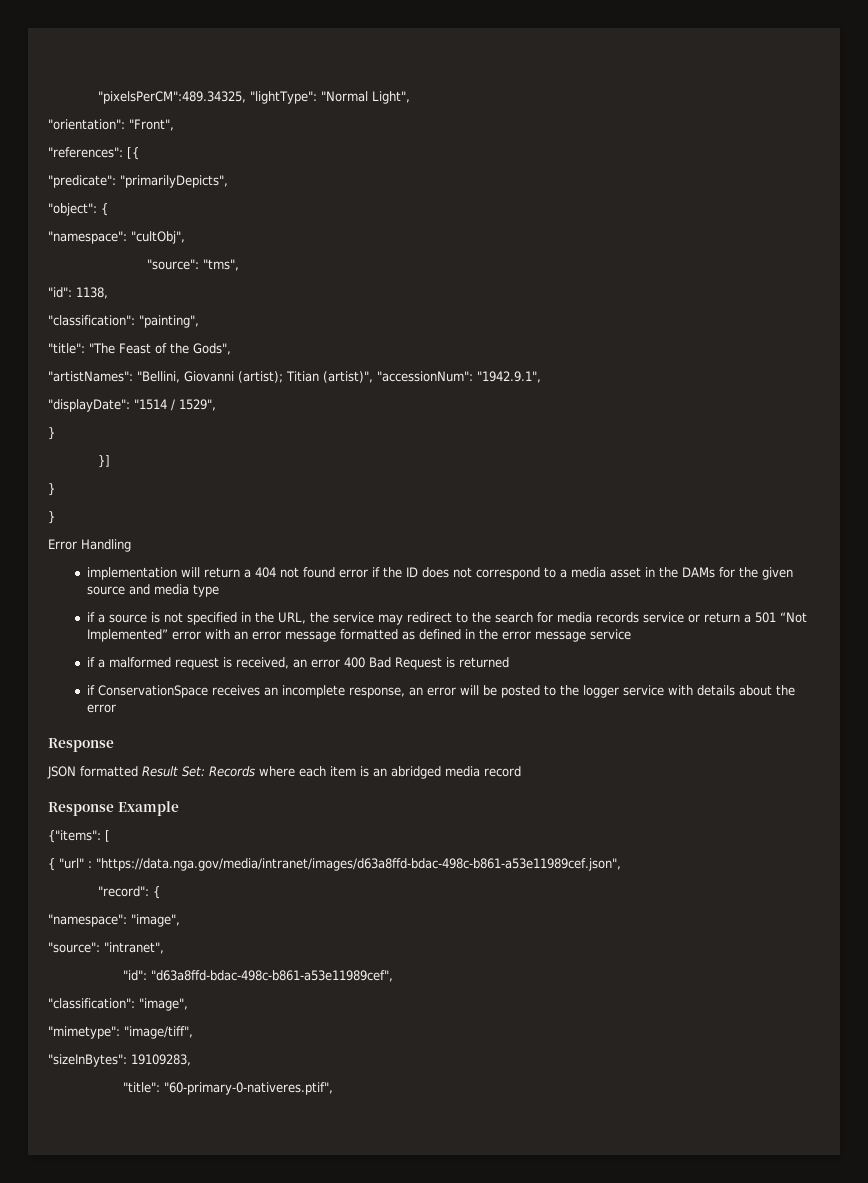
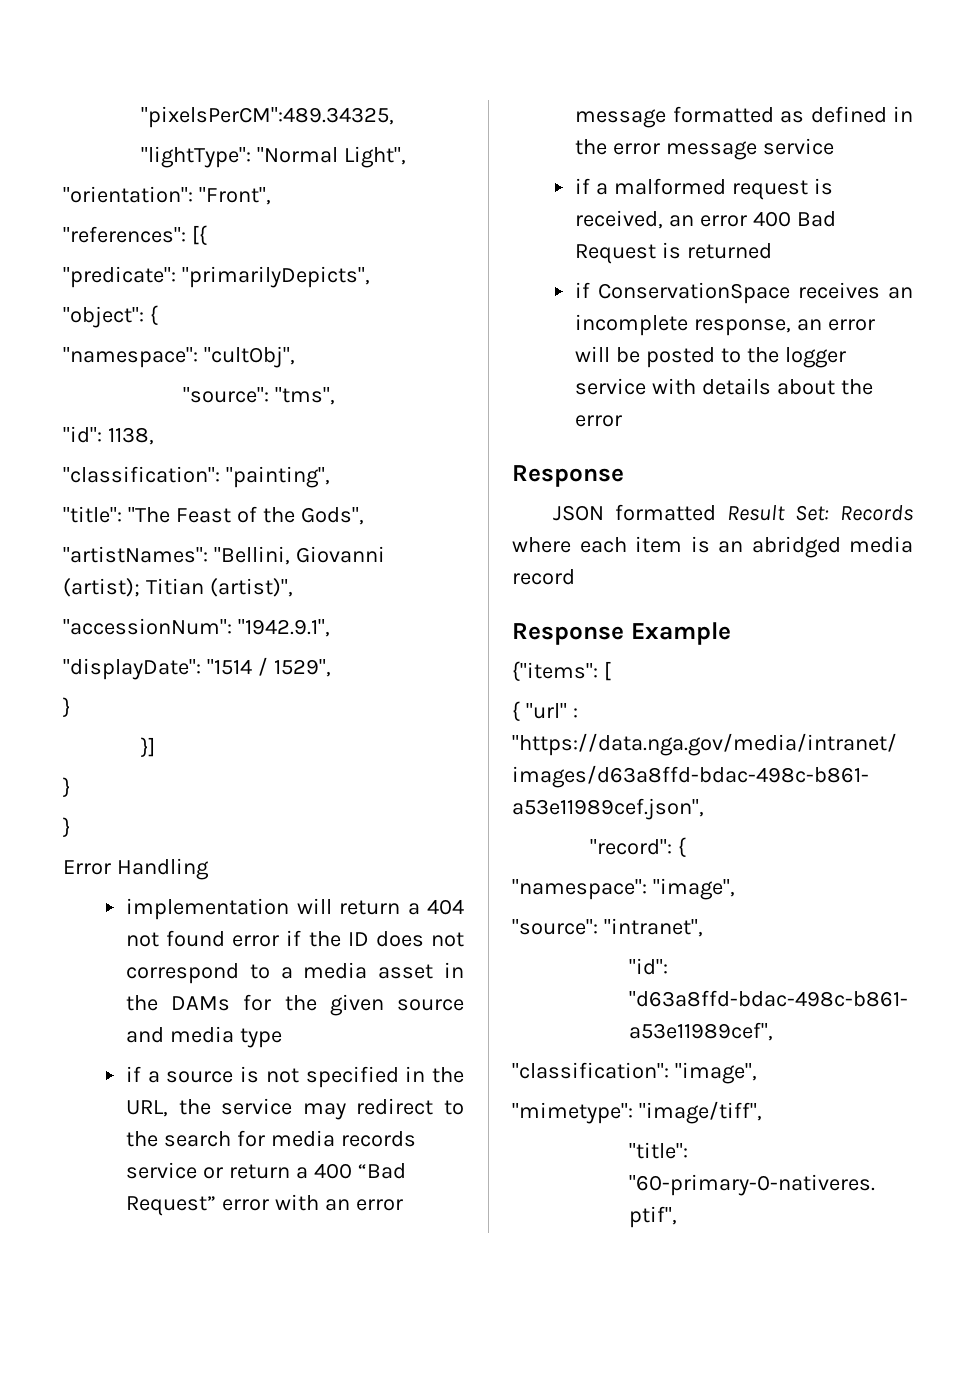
(246, 97) none -> (394, 117) //
(373, 377) none -> (293, 587) //
[755,612,808,623] [87,629,169,642] 501 “Not Implemented” -> [313,1163,406,1179] [126,1196,217,1216] 400 “Bad Request”
[48,1054,191,1067] // "sizeInBytes": 19109283, -> (762, 1112) none

